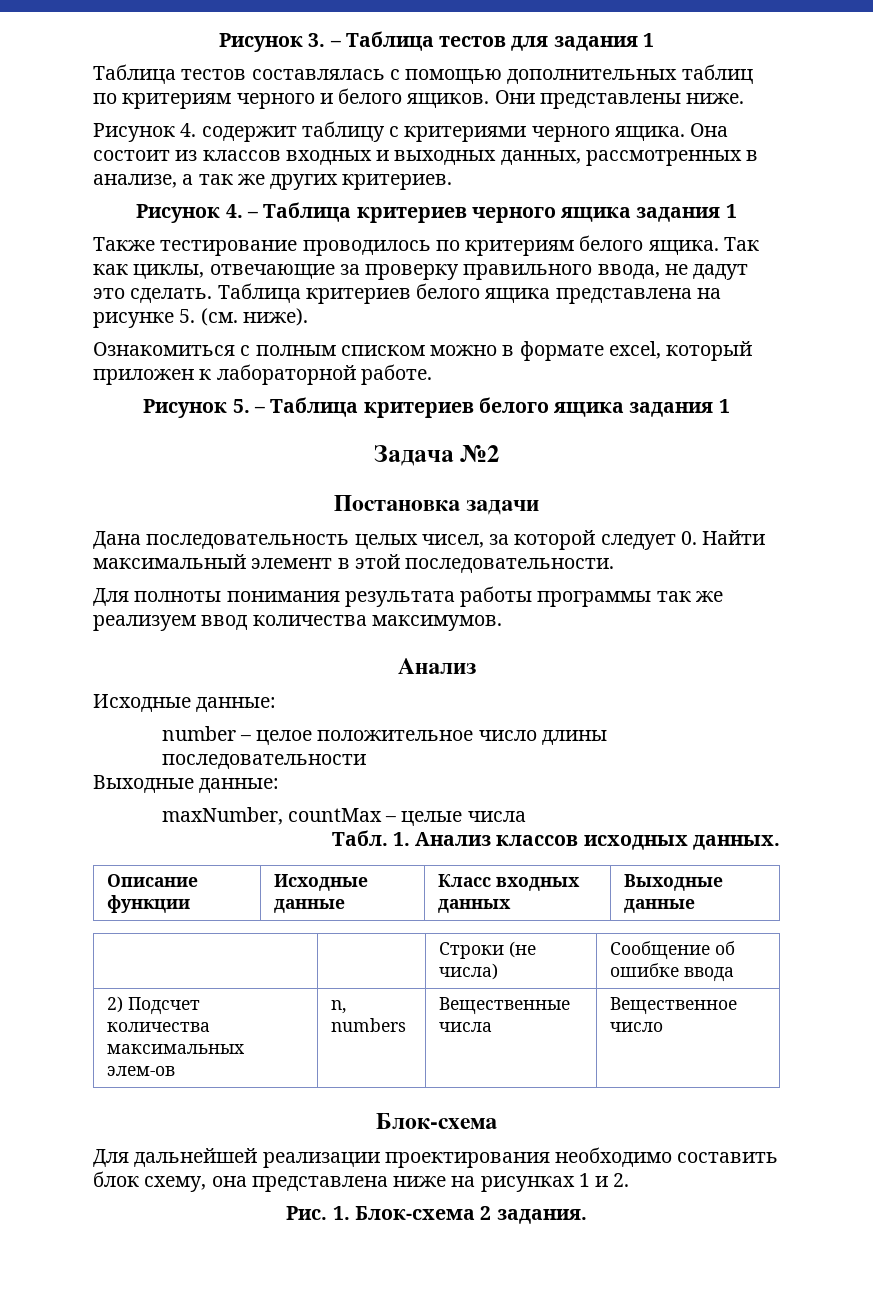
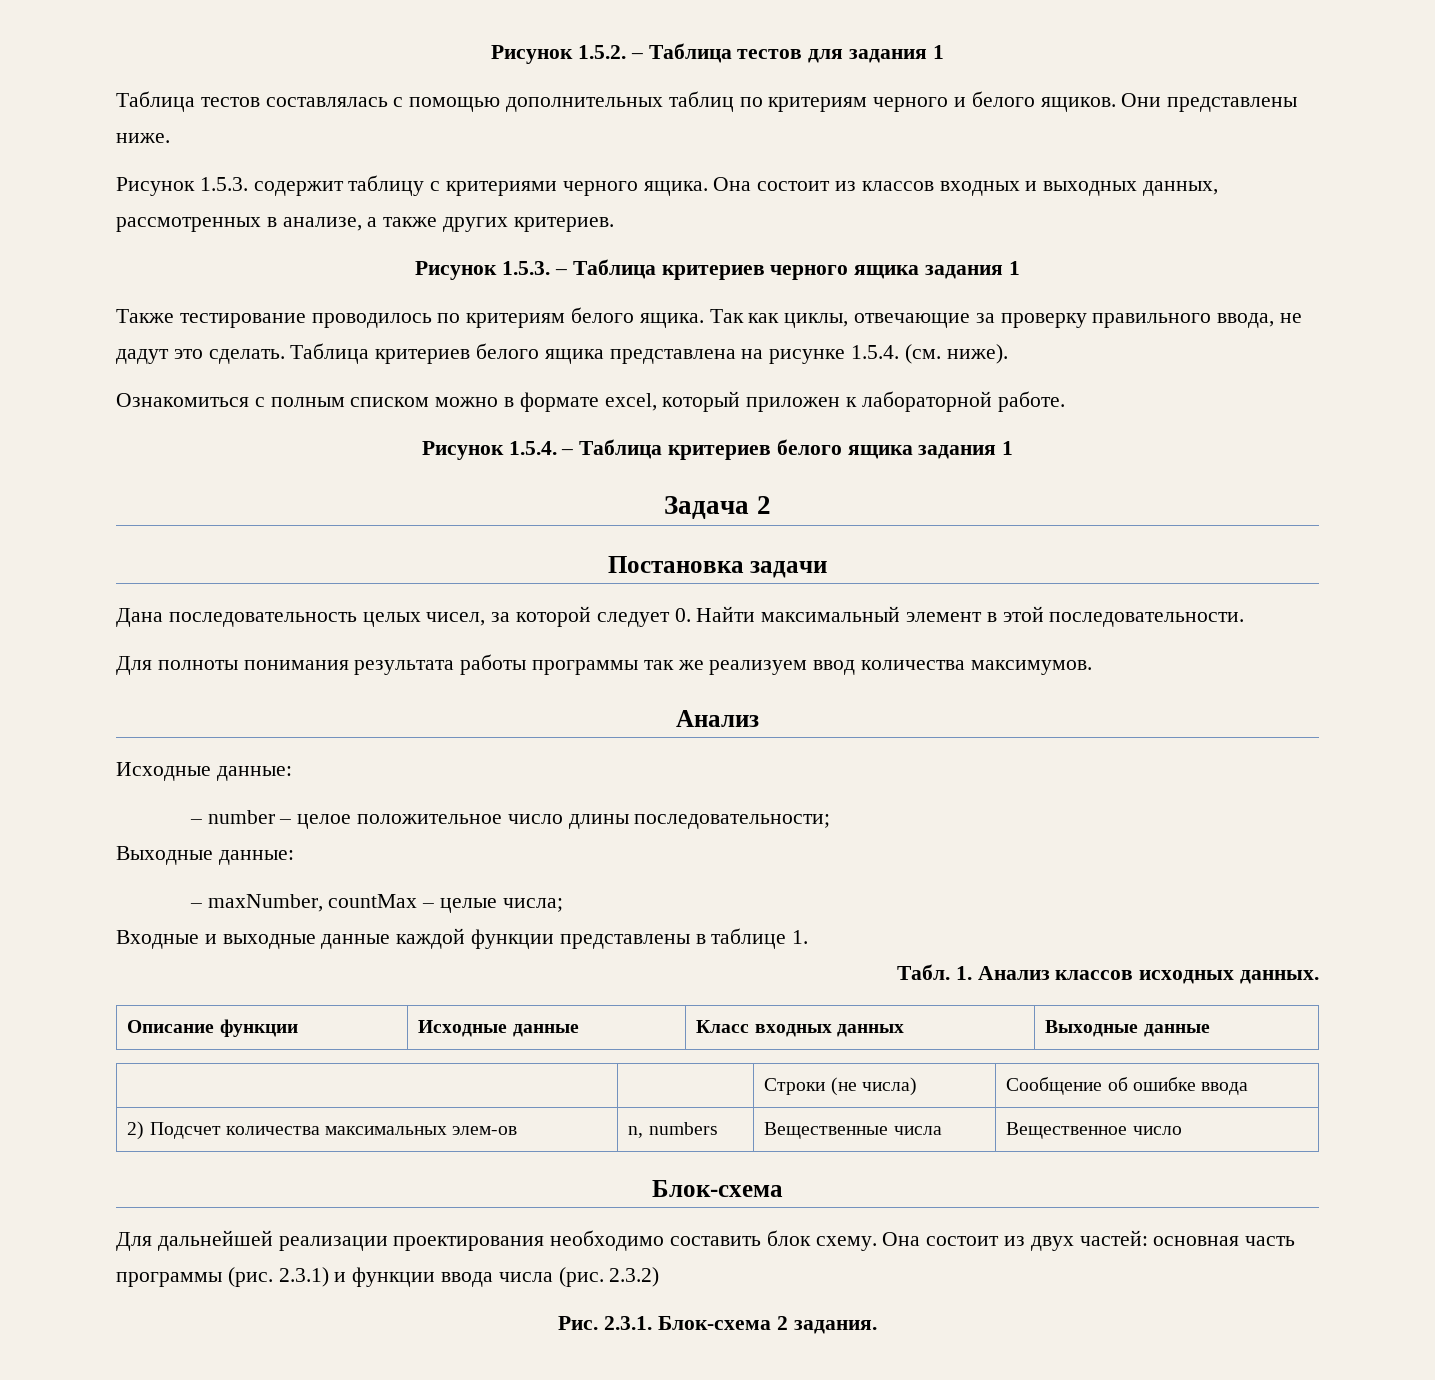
[219,33,326,52] Рисунок 3. -> [491,45,626,64] Рисунок 1.5.2.
[180,123,197,137] 4. -> [199,177,248,191] 1.5.3.
[198,174,265,185] так же -> [383,217,438,227] также
[225,204,243,218] 4. -> [502,261,551,275] 1.5.3.
[179,309,196,323] 5. -> [851,345,900,359] 1.5.4.
[232,399,250,413] 5. -> [508,441,557,455] 1.5.4.
[460,445,500,462] №2 -> [756,496,771,514] 2
(277, 704) none -> [189,819,202,824] ‒
[161,754,366,769] последовательности -> [634,814,831,829] последовательности;
(280, 785) none -> [189,903,202,908] ‒
[467,811,526,822] числа -> [502,898,563,912] [116,928,809,949] числа; // Входные и выходные данные каждой функции представлены в таблице 1.
[144,1173,630,1192] схему, она представлена ниже на рисунках 1 и 2. -> [815,1230,1296,1251] [116,1267,660,1287] схему. Она состоит из двух частей: основная часть программы (рис. 2.3.1) и функции ввода числа (рис. 2.3.2)
[332,1206,350,1220] 1. -> [604,1316,653,1330] 2.3.1.

